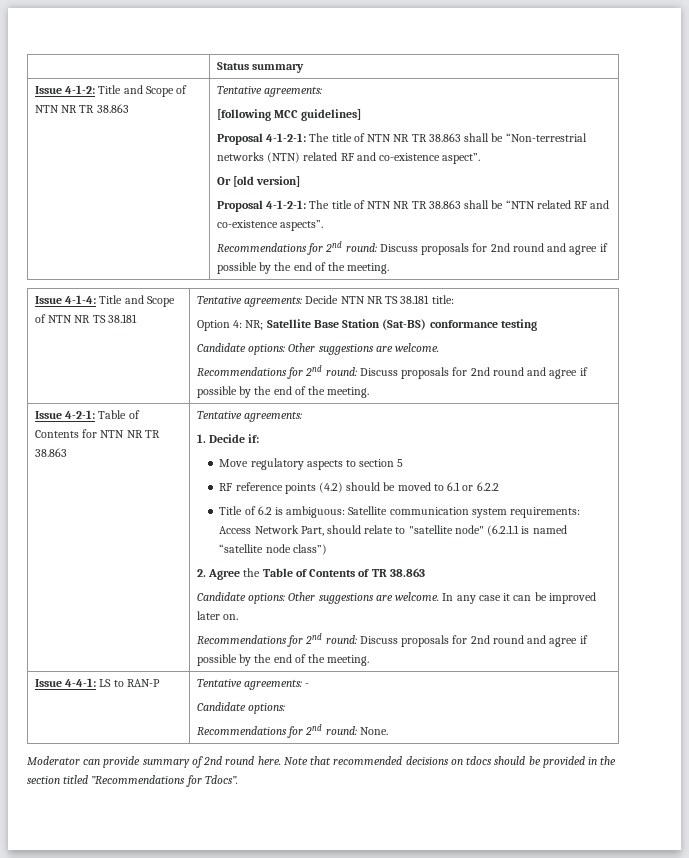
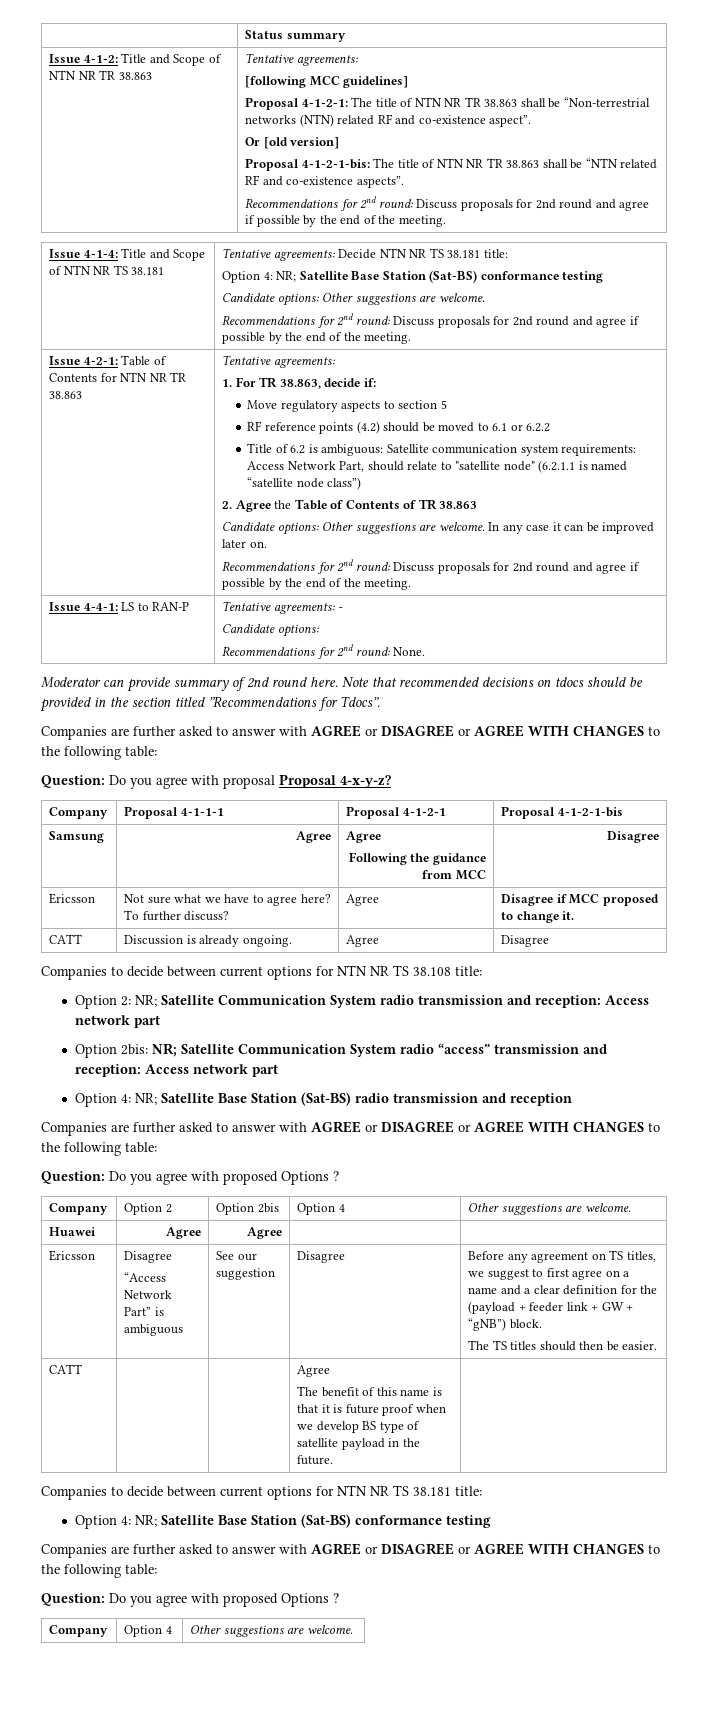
[266,200,307,209] 4-1-2-1: -> [301,159,370,169] 4-1-2-1-bis:
[209,434,246,443] Decide -> [235,377,361,389] For TR 38.863, decide
(238, 779) none -> [41,725,660,740] [41,746,157,760] [41,774,391,789] [49,807,109,819] [124,806,224,819] [346,806,446,819] [501,806,623,819] [49,831,105,843] [295,831,331,843] [346,831,382,843] [348,852,486,865] [422,870,486,880] [606,831,659,843] [49,893,96,904] [124,894,331,906] [124,910,230,921] [346,894,380,906] [501,894,659,906] [501,911,575,923] [49,934,83,944] [124,935,292,947] [346,935,380,947] [501,935,550,947] [41,965,482,980] [75,995,650,1009] [75,1015,161,1028] [75,1043,608,1058] [75,1064,279,1077] [75,1092,573,1107] [41,1121,660,1136] [41,1142,157,1156] [41,1171,339,1185] [49,1203,109,1215] [124,1203,172,1215] [216,1203,279,1215] [297,1203,345,1215] [468,1203,631,1215] [49,1227,97,1236] [165,1227,201,1239] [246,1227,282,1239] [49,1250,96,1261] [124,1251,173,1263] [124,1272,167,1282] [124,1290,173,1299] [124,1307,164,1316] [124,1324,184,1336] [216,1251,257,1261] [216,1268,276,1280] [297,1251,346,1263] [468,1250,656,1263] [468,1268,630,1280] [468,1285,658,1295] [468,1301,634,1314] [468,1318,542,1331] [468,1340,658,1351] [49,1364,83,1374] [297,1365,331,1377] [297,1386,442,1397] [297,1404,446,1416] [297,1421,421,1433] [297,1438,420,1450] [297,1455,334,1465] [41,1485,482,1500] [75,1514,492,1529] [41,1543,660,1558] [41,1564,157,1578] [41,1593,339,1607] [49,1625,109,1637] [124,1625,172,1637] [190,1625,353,1637] // Companies are further asked to answer with AGREE or DISAGREE or AGREE WITH CHANGES to the following table: // Question: Do you agree with proposal Proposal 4-x-y-z? // Company | Proposal 4-1-1-1 | Proposal 4-1-2-1 | Proposal 4-1-2-1-bis // Samsung | Agree | Agree // Following the guidance from MCC | Disagree // Ericsson | Not sure what we have to agree here? To further discuss? | Agree | Disagree if MCC proposed to change it. // CATT | Discussion is already ongoing. | Agree | Disagree // Companies to decide between current options for NTN NR TS 38.108 title: // Option 2: NR; Satellite Communication System radio transmission and reception: Access network part // Option 2bis: NR; Satellite Communication System radio “access” transmission and reception: Access network part // Option 4: NR; Satellite Base Station (Sat-BS) radio transmission and reception // Companies are further asked to answer with AGREE or DISAGREE or AGREE WITH CHANGES to the following table: // Question: Do you agree with proposed Options ? // Company | Option 2 | Option 2bis | Option 4 | Other suggestions are welcome. // Huawei | Agree | Agree | | // Ericsson | Disagree // “Access Network Part” is ambiguous | See our suggestion | Disagree | Before any agreement on TS titles, we suggest to first agree on a name and a clear definition for the (payload + feeder link + GW + “gNB”) block. // The TS titles should then be easier. // CATT | | | Agree // The benefit of this name is that it is future proof when we develop BS type of satellite payload in the future. | // Companies to decide between current options for NTN NR TS 38.181 title: // Option 4: NR; Satellite Base Station (Sat-BS) conformance testing // Companies are further asked to answer with AGREE or DISAGREE or AGREE WITH CHANGES to the following table: // Question: Do you agree with proposed Options ? // Company | Option 4 | Other suggestions are welcome.

